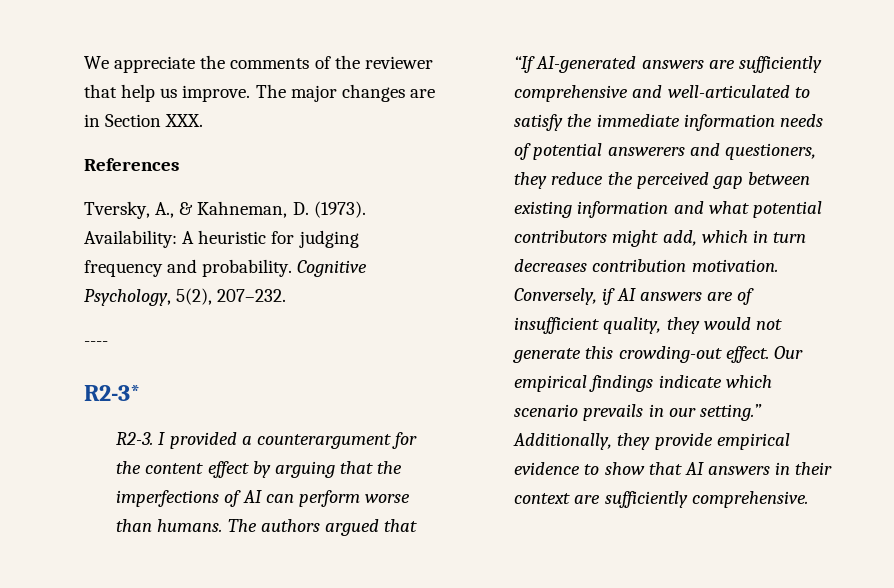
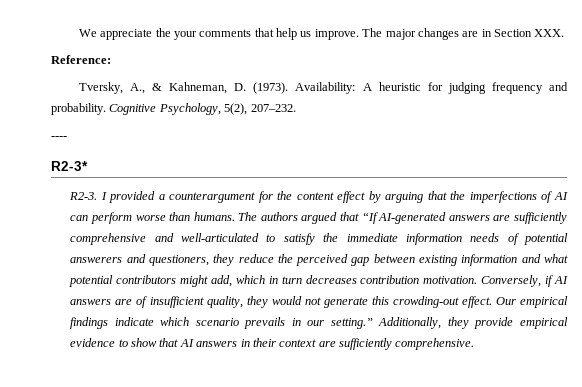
[230,55,433,69] comments of the reviewer -> [173,29,252,40] your comments
[84,158,179,171] References -> [51,55,111,64] Reference:

